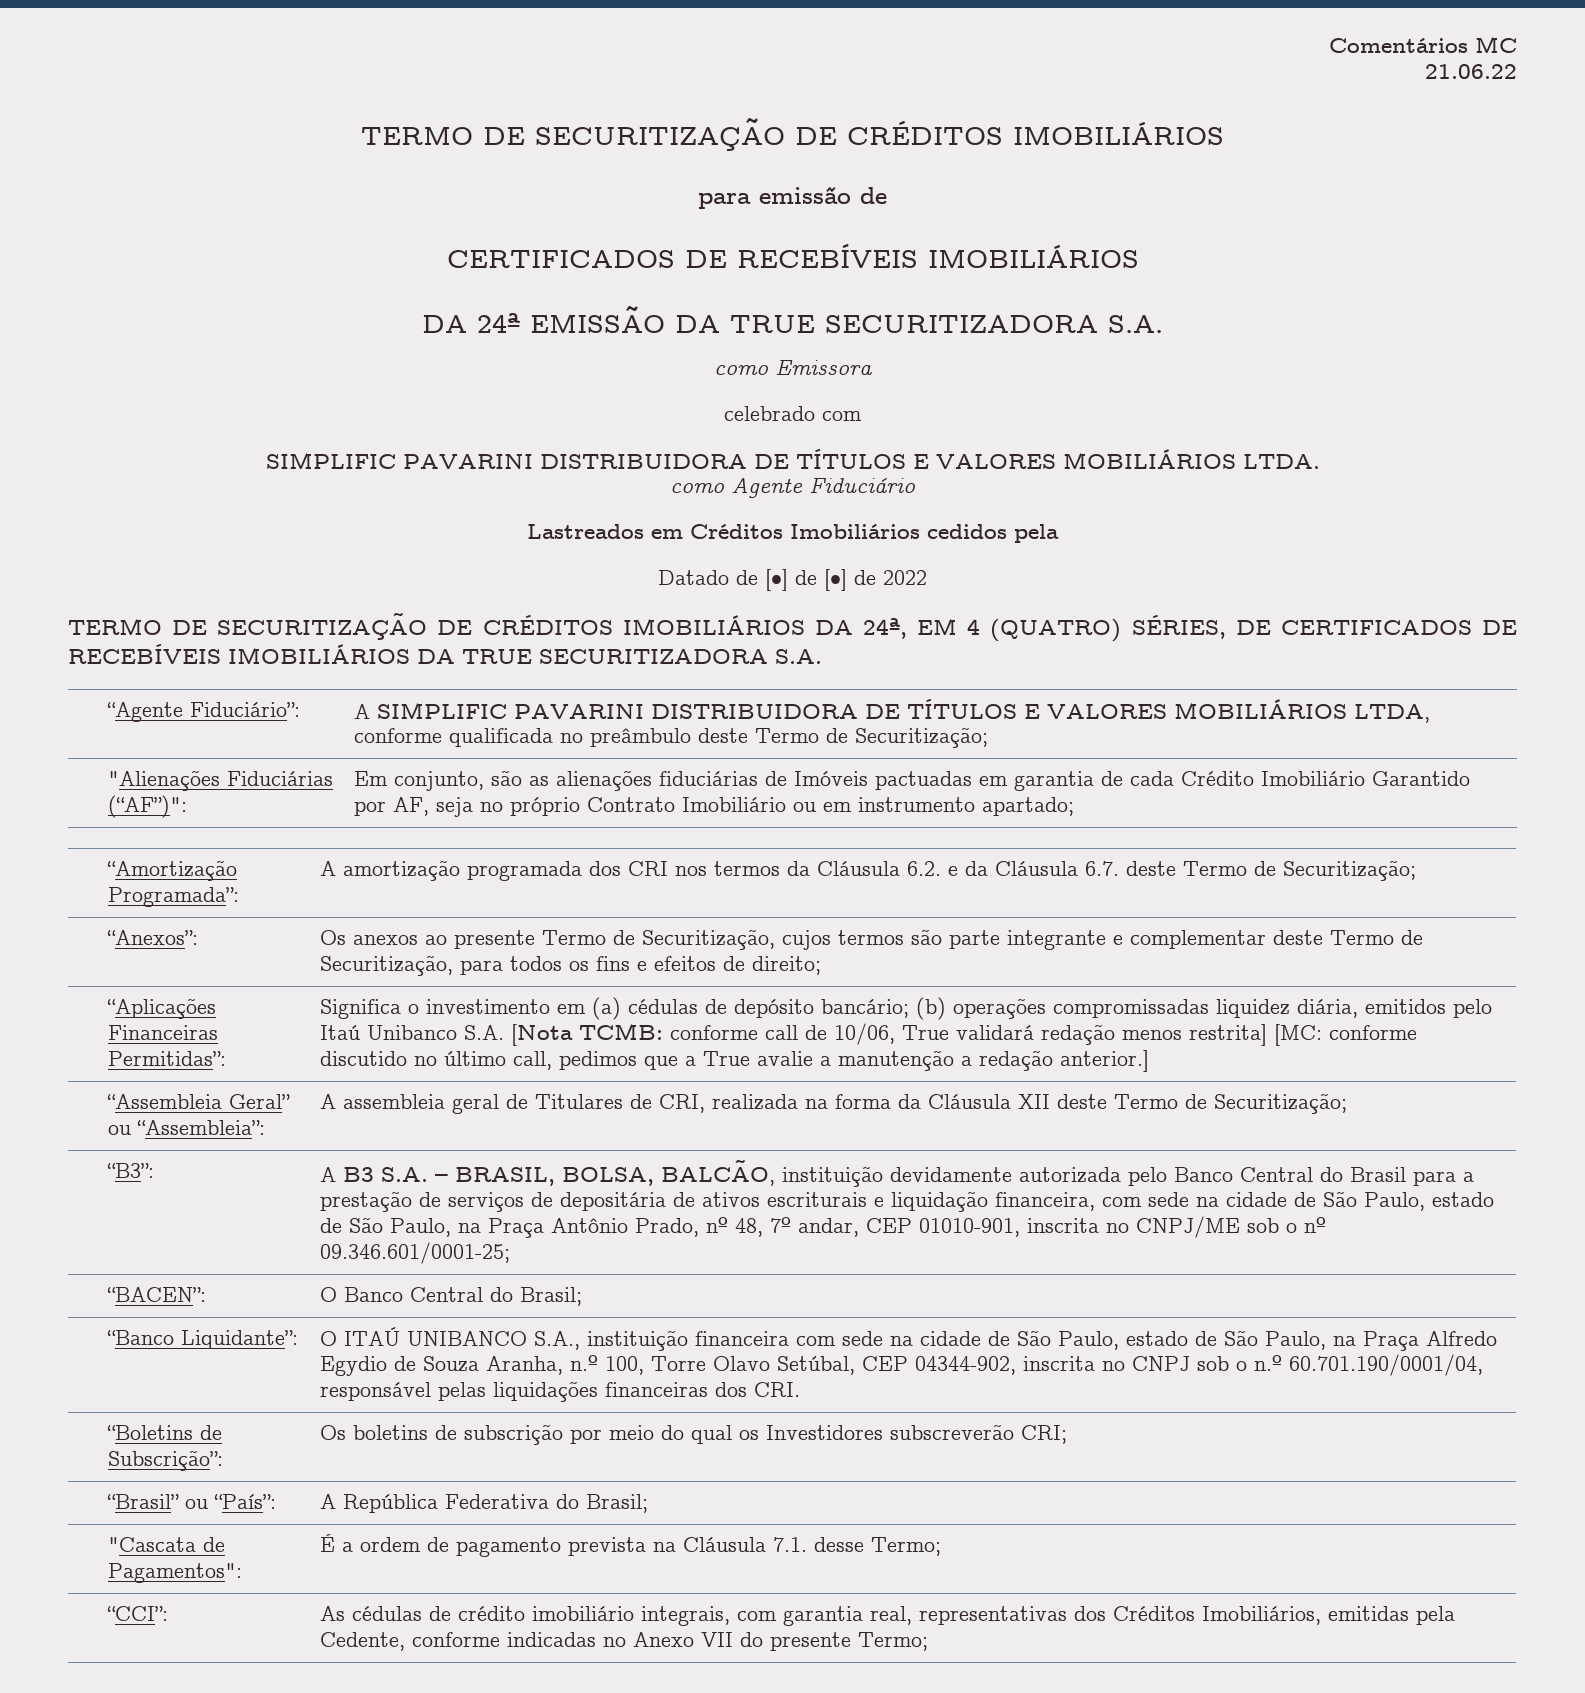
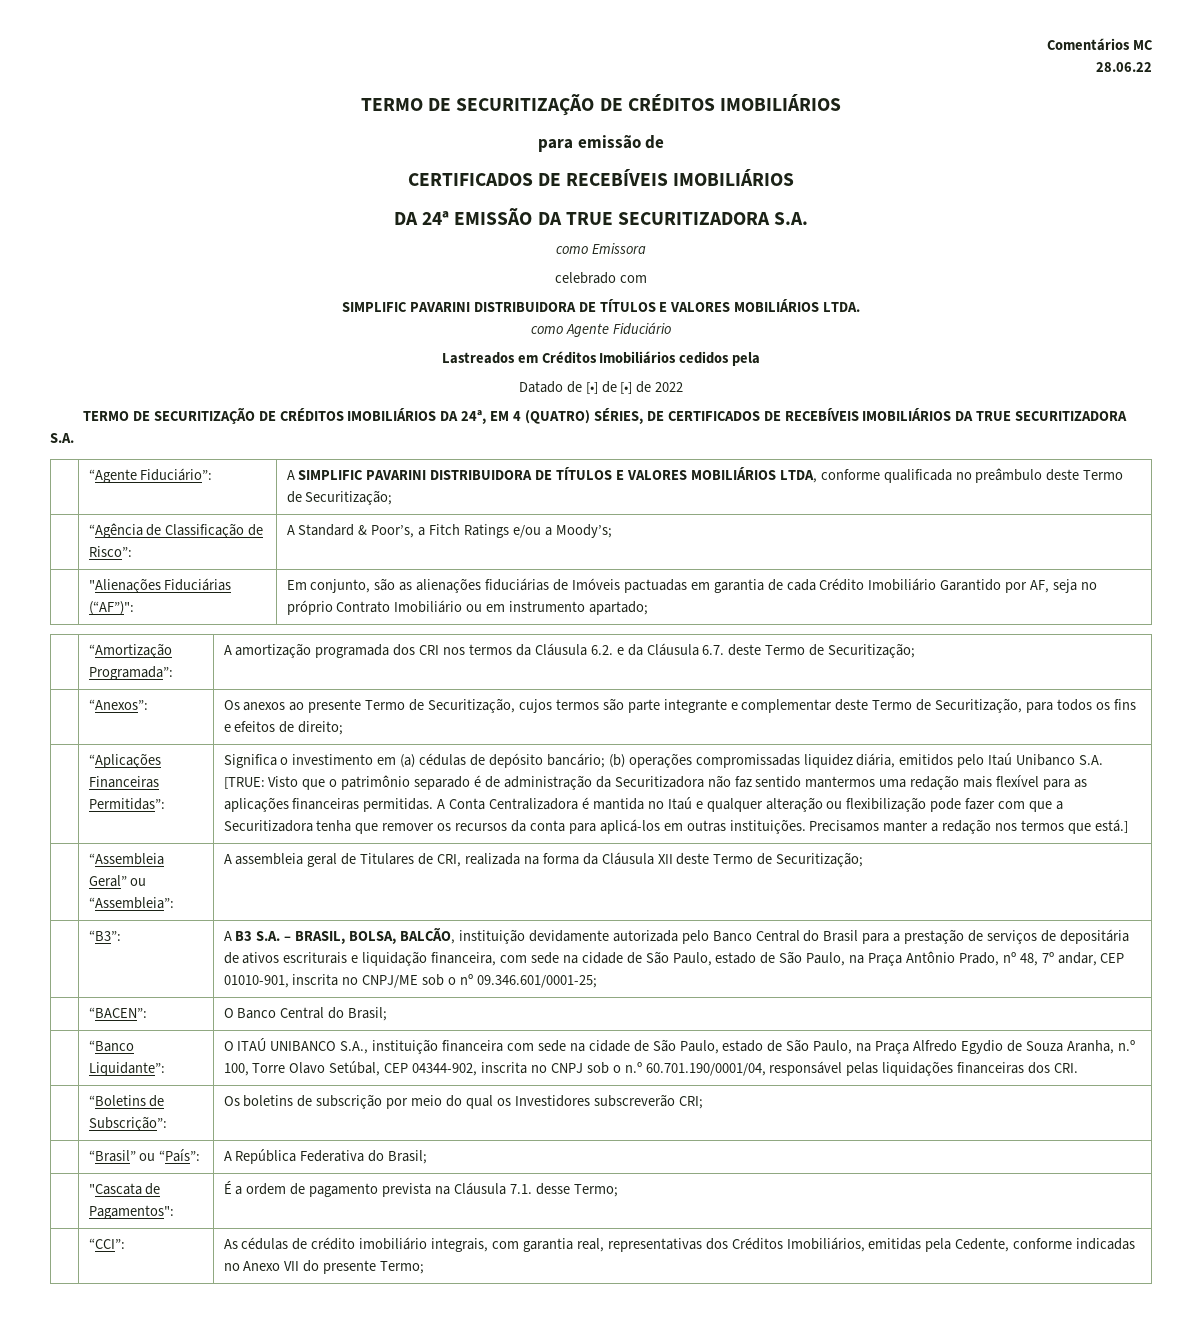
[1425,64,1517,79] 21.06.22 -> [1096,62,1152,72] 28.06.22
(989, 737) none -> [88,523,264,538] [88,546,132,557] [286,524,612,538] // | “Agência de Classificação de Risco”: | A Standard & Poor’s, a Fitch Ratings e/ou a Moody’s;
[511,1023,1418,1046] [320,1050,1150,1072] [Nota TCMB: conforme call de 10/06, True validará redação menos restrita] [MC: conforme discutido no último call, pedimos que a True avalie a manutenção a redação anterior.] -> [223,775,1087,790] [223,797,1063,812] [223,819,1128,834] [TRUE: Visto que o patrimônio separado é de administração da Securitizadora não faz sentido mantermos uma redação mais flexível para as aplicações financeiras permitidas. A Conta Centralizadora é mantida no Itaú e qualquer alteração ou flexibilização pode fazer com que a Securitizadora tenha que remover os recursos da conta para aplicá-los em outras instituições. Precisamos manter a redação nos termos que está.]

